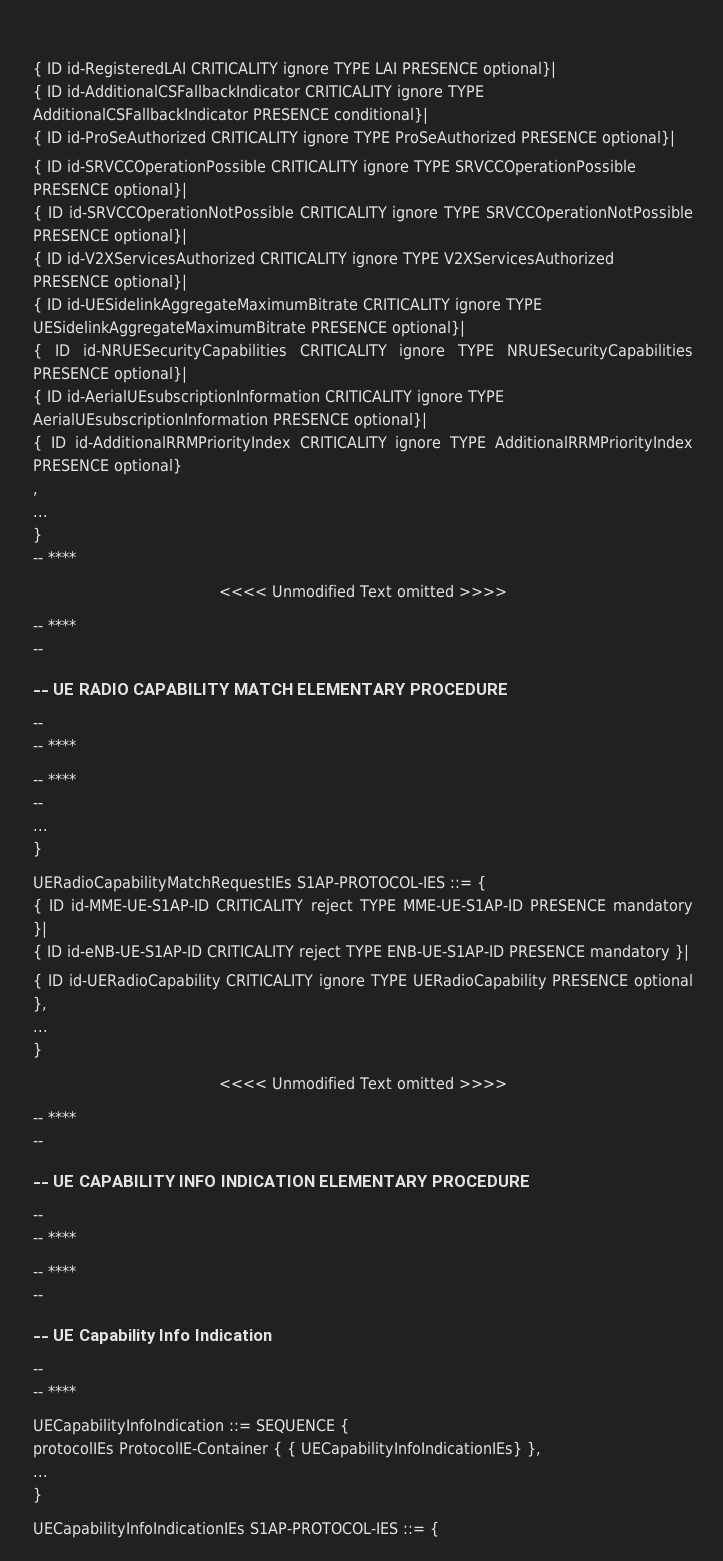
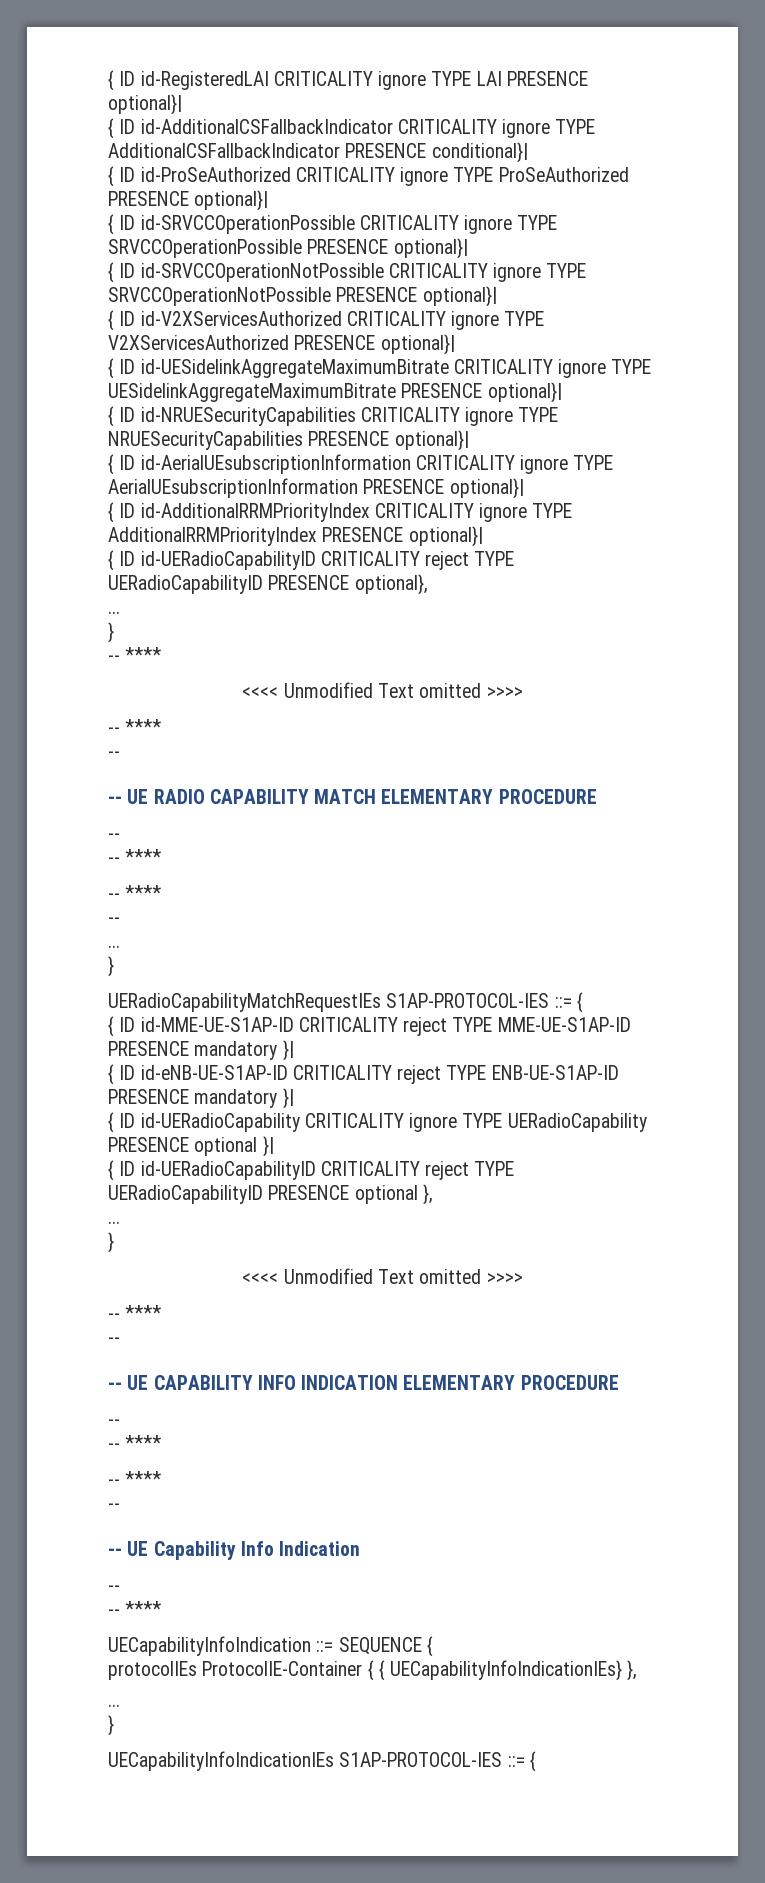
[114,458,182,475] [33,492,38,496] optional} // , -> [408,526,483,547] [108,550,515,571] [108,574,428,595] optional}| // { ID id-UERadioCapabilityID CRITICALITY reject TYPE UERadioCapabilityID PRESENCE optional},
(693, 981) none -> [262,1136,274,1157] [108,1160,515,1181] [108,1185,418,1204] }| // { ID id-UERadioCapabilityID CRITICALITY reject TYPE UERadioCapabilityID PRESENCE optional

